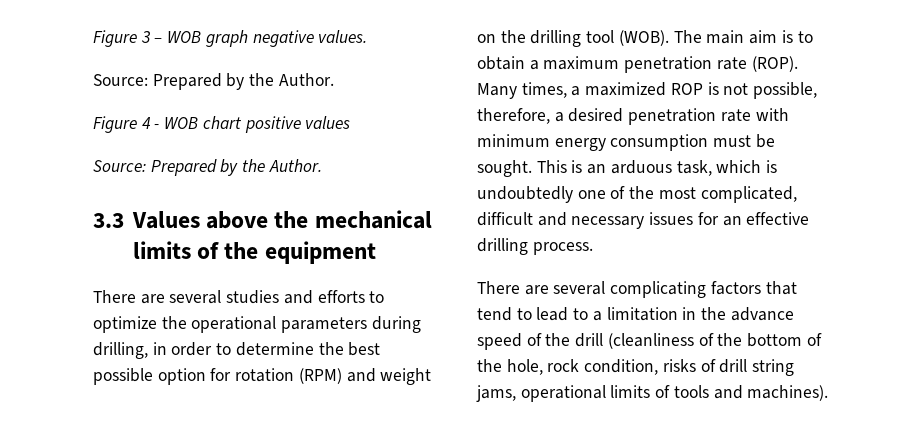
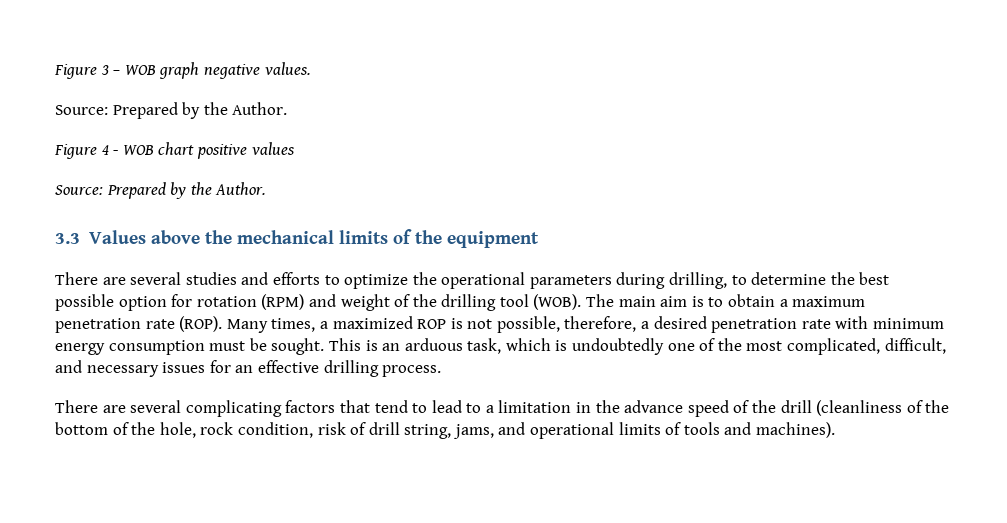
[152,342,213,356] in order -> (728, 280) none
[477,34,496,43] on -> [394,294,411,307] of
[477,212,533,226] difficult -> [884,338,946,354] difficult,
[662,359,696,372] risks -> [317,422,346,435] risk
[752,359,795,376] [476,385,516,402] string jams, -> [404,422,526,439] string, jams, and

